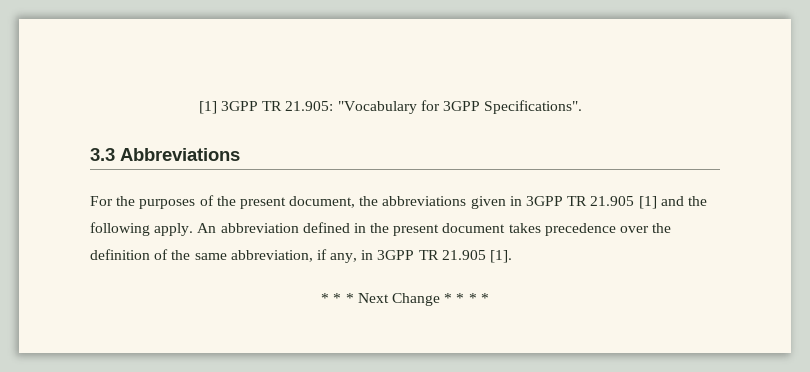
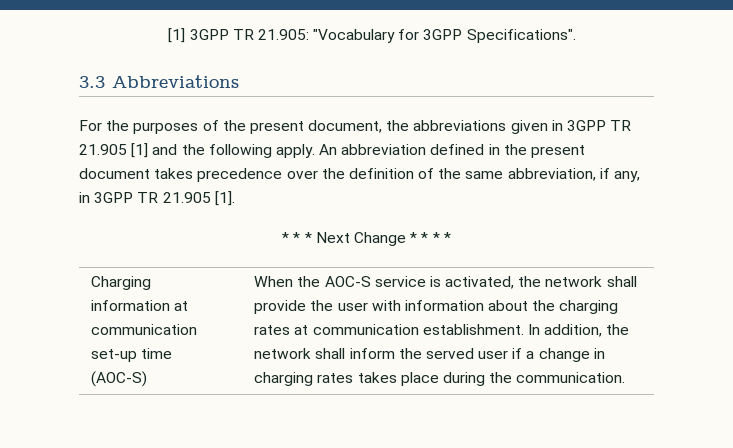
(489, 298) none -> [91,276,152,290] [91,300,189,311] [91,324,198,335] [91,348,173,362] [91,371,148,387] [254,276,637,289] [254,300,619,314] [254,324,630,337] [254,348,605,362] [254,372,626,386] // Charging information at communication set-up time (AOC-S) | When the AOC-S service is activated, the network shall provide the user with information about the charging rates at communication establishment. In addition, the network shall inform the served user if a change in charging rates takes place during the communication.

